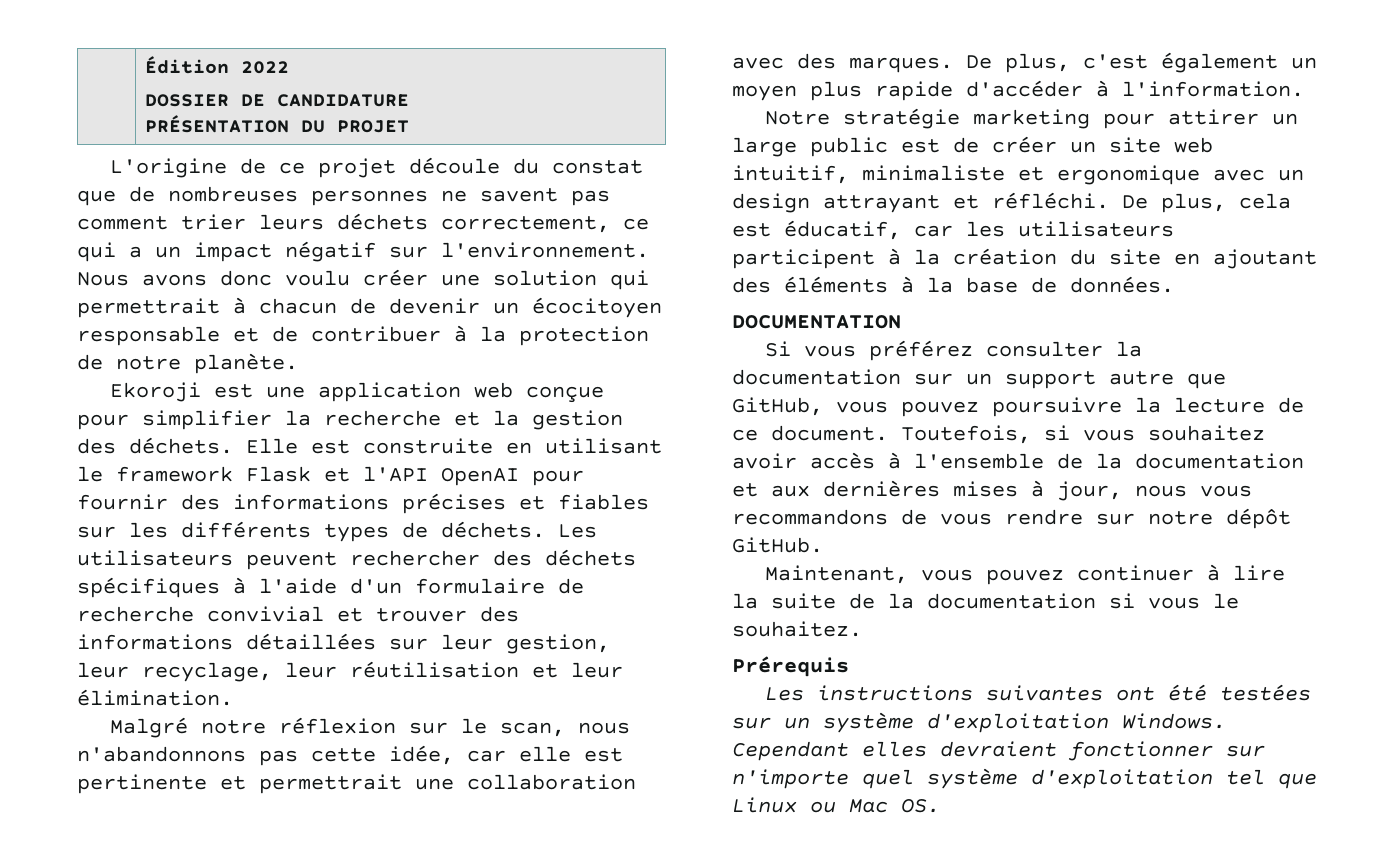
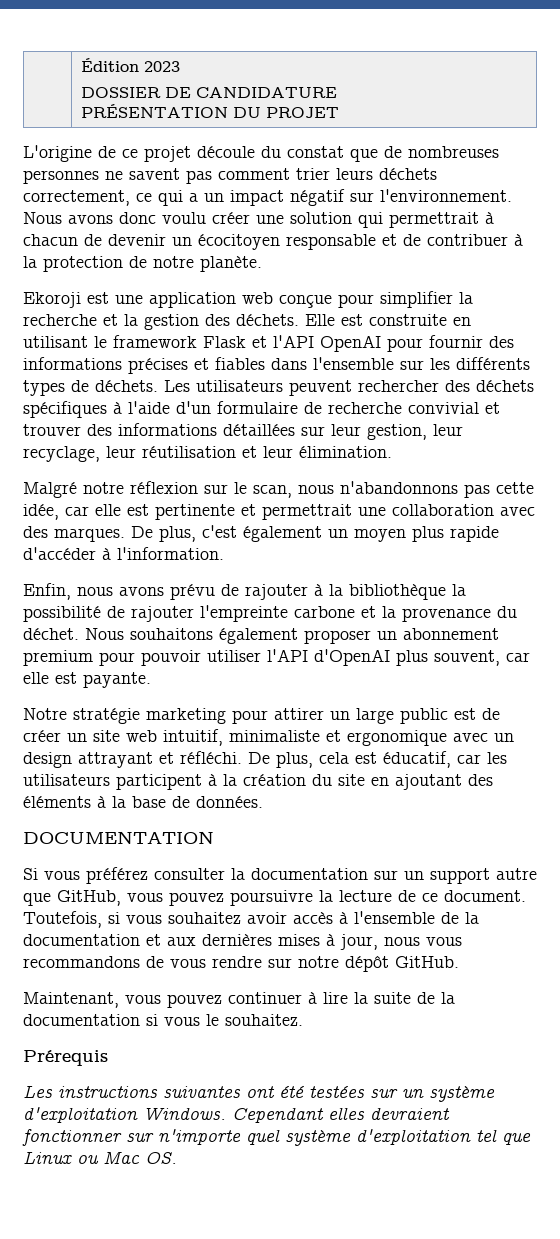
[240,61,289,74] 2022 -> [144,61,181,72] 2023
(649, 502) none -> [271,357,394,370] dans l'ensemble
(1304, 89) none -> [23,583,466,600] [23,605,517,622] [23,628,499,644] [23,649,530,666] [23,672,151,688] // Enfin, nous avons prévu de rajouter à la bibliothèque la possibilité de rajouter l'empreinte carbone et la provenance du déchet. Nous souhaitons également proposer un abonnement premium pour pouvoir utiliser l'API d'OpenAI plus souvent, car elle est payante.

